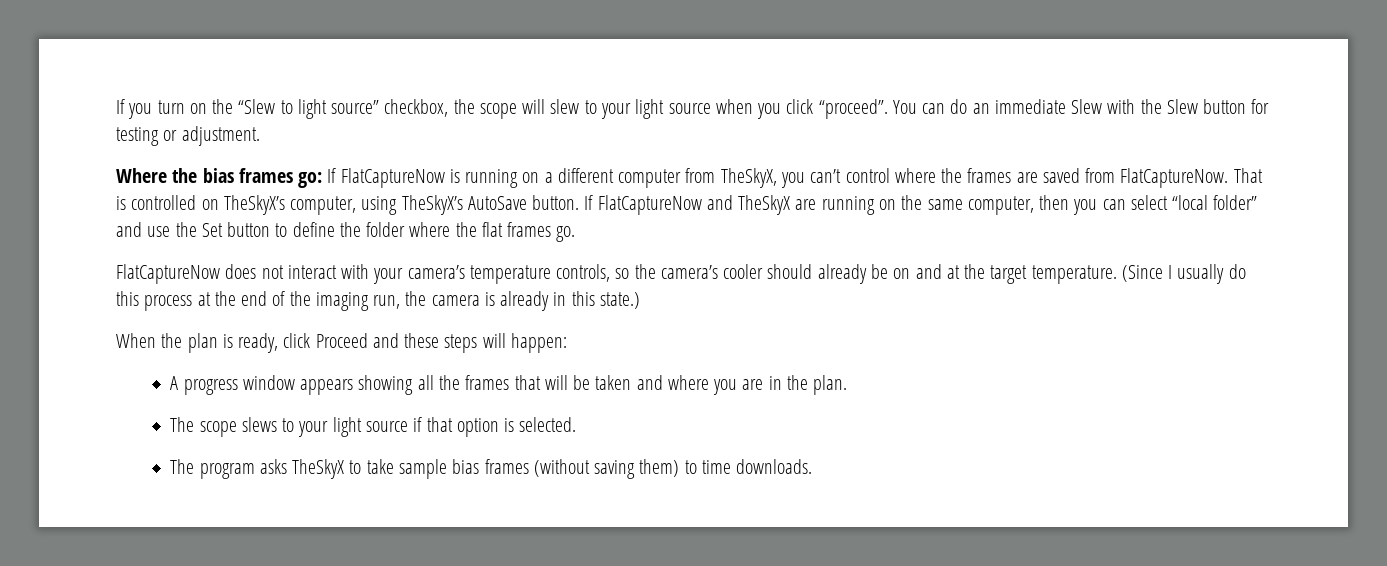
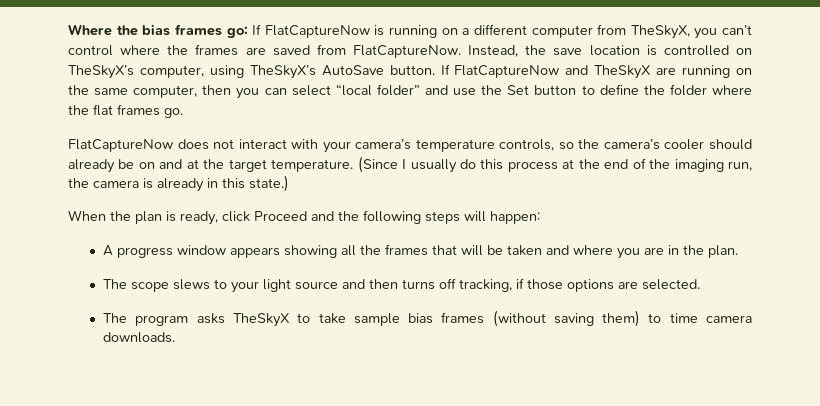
[116,99,1270,119] [116,126,260,146] If you turn on the “Slew to light source” checkbox, the scope will slew to your light source when you click “proceed”. You can do an immediate Slew with the Slew button for testing or adjustment. // -> (68, 30) none
[1233,168,1263,183] That -> [468,45,640,57] Instead, the save location
[404,333,440,348] these -> [338,210,421,224] the following
[413,417,515,437] if that option is -> [342,278,639,292] and then turns off tracking, if those options are
(731, 467) none -> [706,315,753,323] camera

